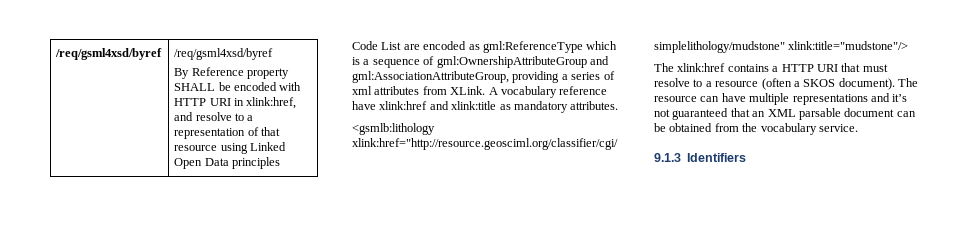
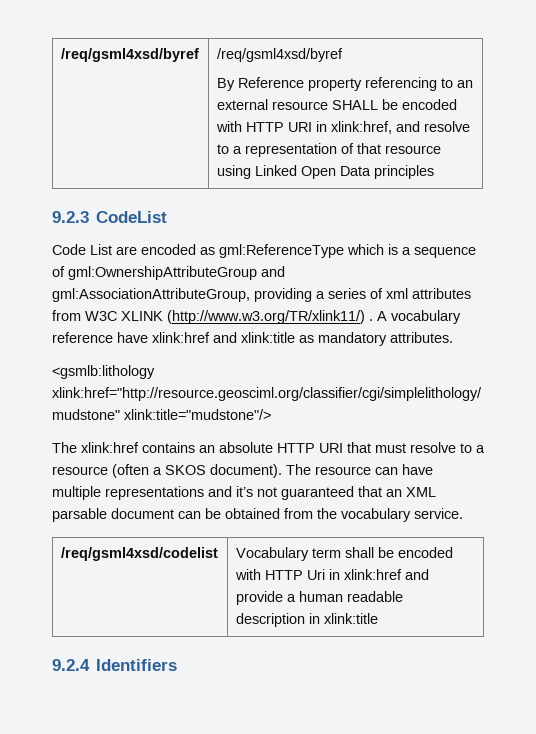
(290, 73) none -> [364,77,473,91] [216,99,328,110] referencing to an external resource
(281, 163) none -> [52,211,168,223] // 9.2.3 CodeList
[450,86,486,95] XLink. -> [85,310,373,324] W3C XLINK (http://www.w3.org/TR/xlink11/) .
[772,66,779,72] a -> [199,442,273,453] an absolute
[654,153,681,162] // 9.1.3 -> [60,547,218,561] [235,547,453,561] [234,569,429,580] [235,591,403,605] [235,613,378,627] [52,659,90,671] // /req/gsml4xsd/codelist | Vocabulary term shall be encoded with HTTP Uri in xlink:href and provide a human readable description in xlink:title // 9.2.4

